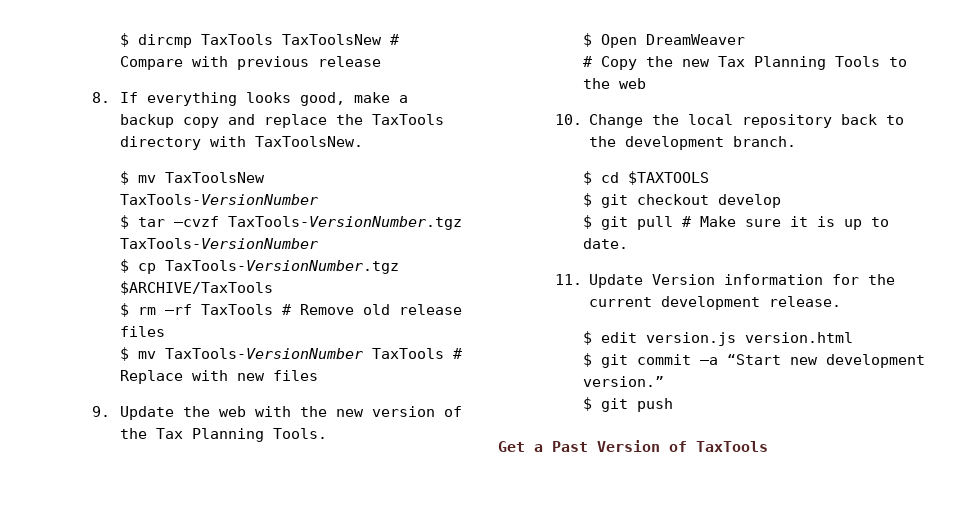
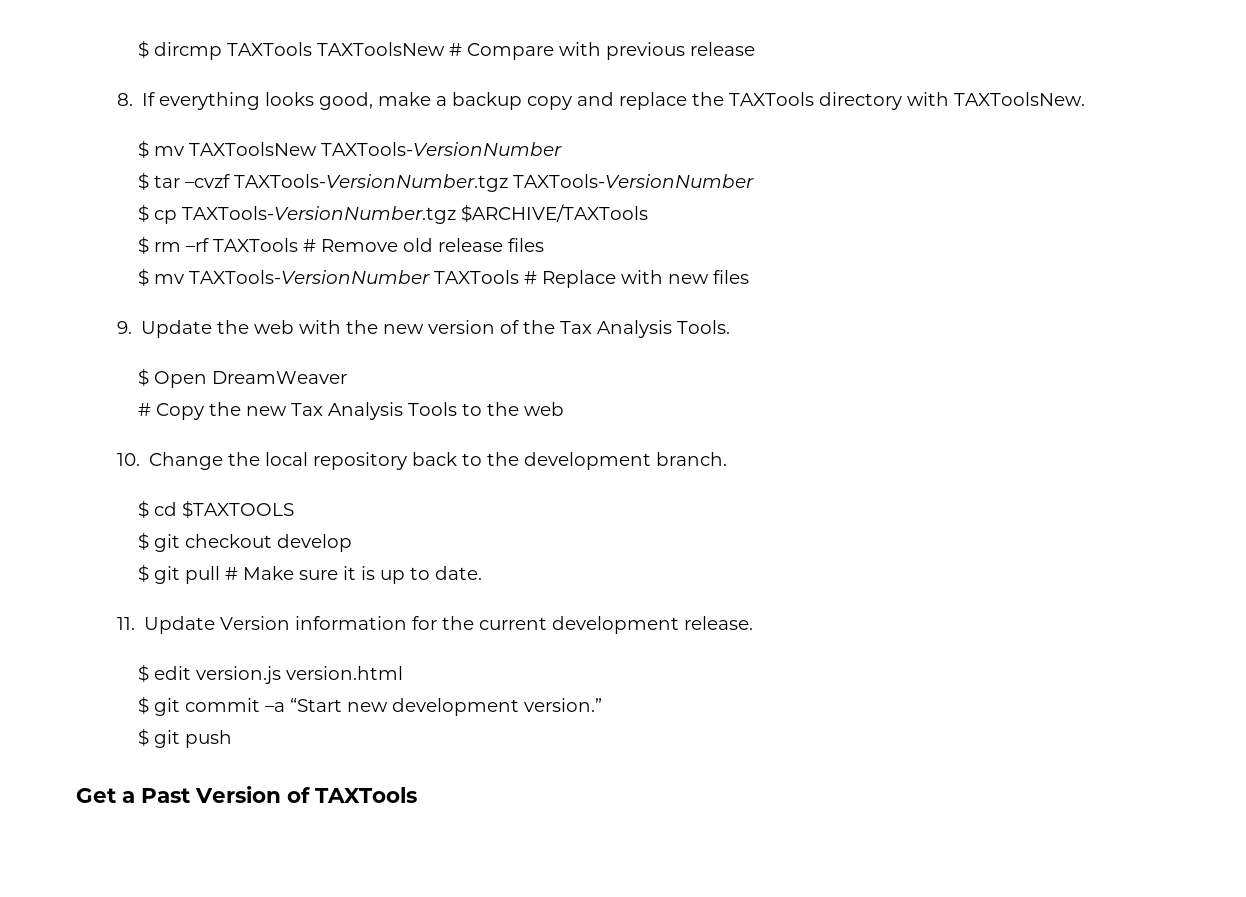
[201,34,383,45] TaxTools TaxToolsNew -> [226,42,445,56] TAXTools TAXToolsNew
[372,114,445,125] TaxTools -> [729,92,815,106] TAXTools
[255,136,364,147] [120,171,266,185] [120,194,319,205] TaxToolsNew. // $ mv TaxToolsNew TaxTools-VersionNumber -> [954,92,1086,106] [137,140,562,158] TAXToolsNew. // $ mv TAXToolsNew TAXTools-VersionNumber
[228,216,463,230] [120,238,319,249] TaxTools-VersionNumber.tgz TaxTools-VersionNumber -> [233,174,754,192] TAXTools-VersionNumber.tgz TAXTools-VersionNumber
[165,260,400,274] [120,281,274,295] TaxTools-VersionNumber.tgz $ARCHIVE/TaxTools -> [181,204,648,224] TAXTools-VersionNumber.tgz $ARCHIVE/TAXTools
[201,304,274,315] TaxTools -> [212,238,298,252] TAXTools
[165,348,445,359] TaxTools-VersionNumber TaxTools -> [188,270,519,284] TAXTools-VersionNumber TAXTools
[192,428,265,442] Planning -> [597,320,673,338] Analysis
[754,56,827,70] Planning -> [327,402,403,420] Analysis
[696,441,768,452] TaxTools -> [315,787,417,803] TAXTools

